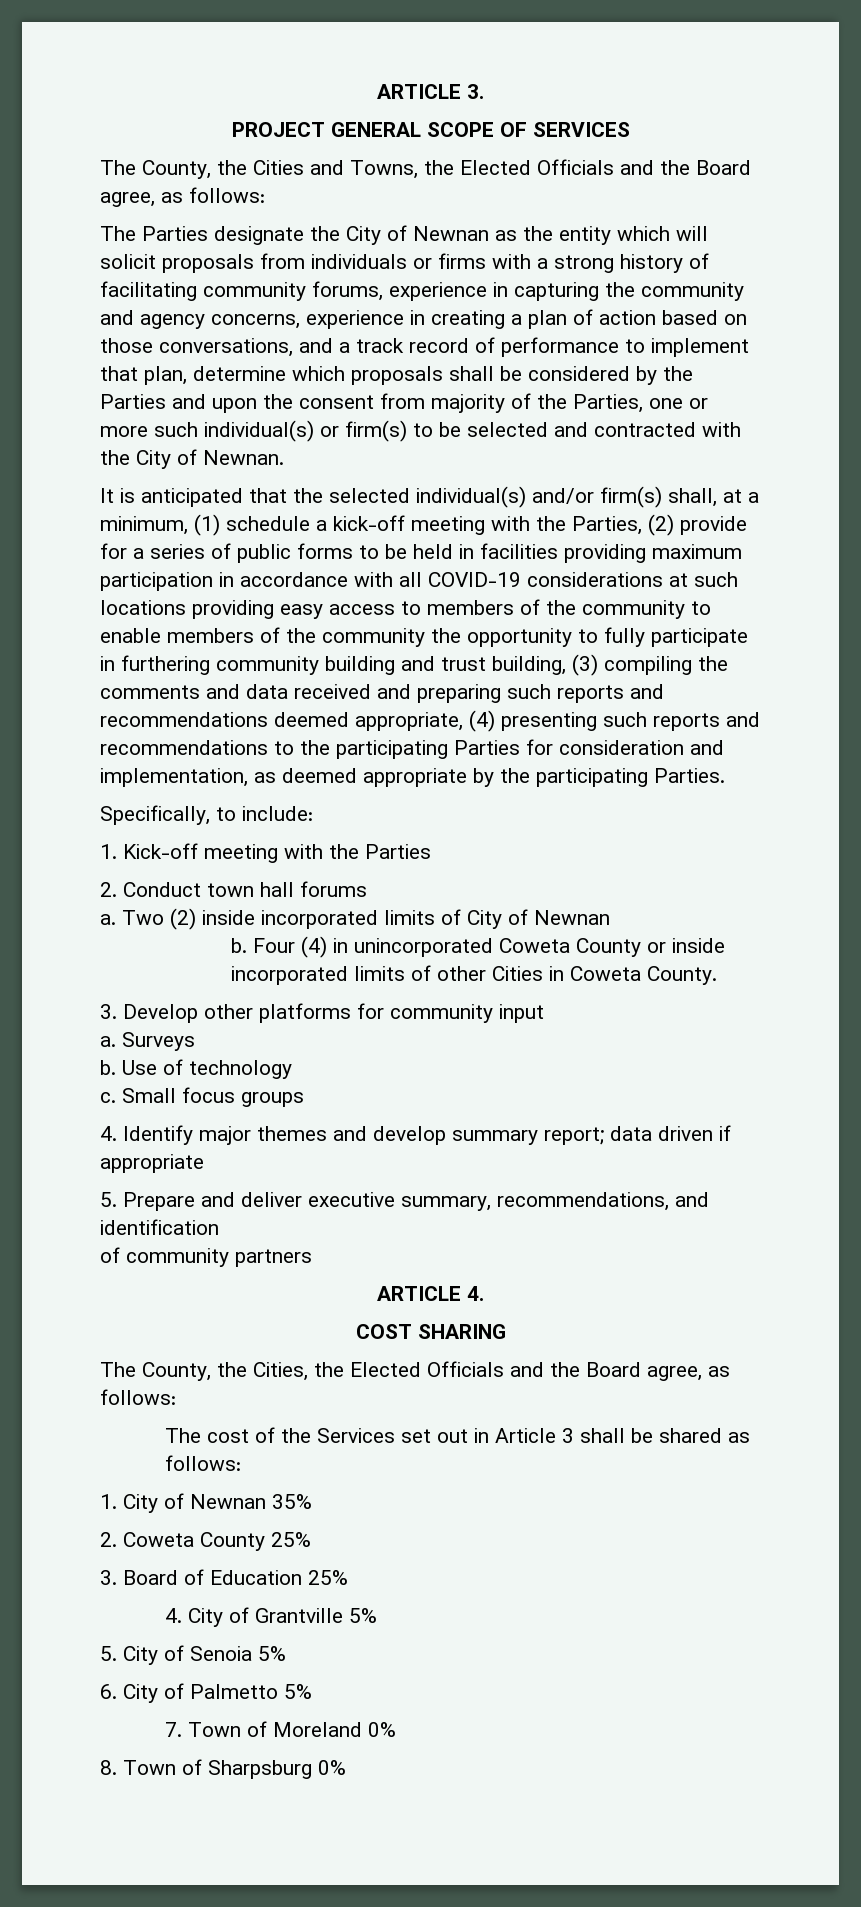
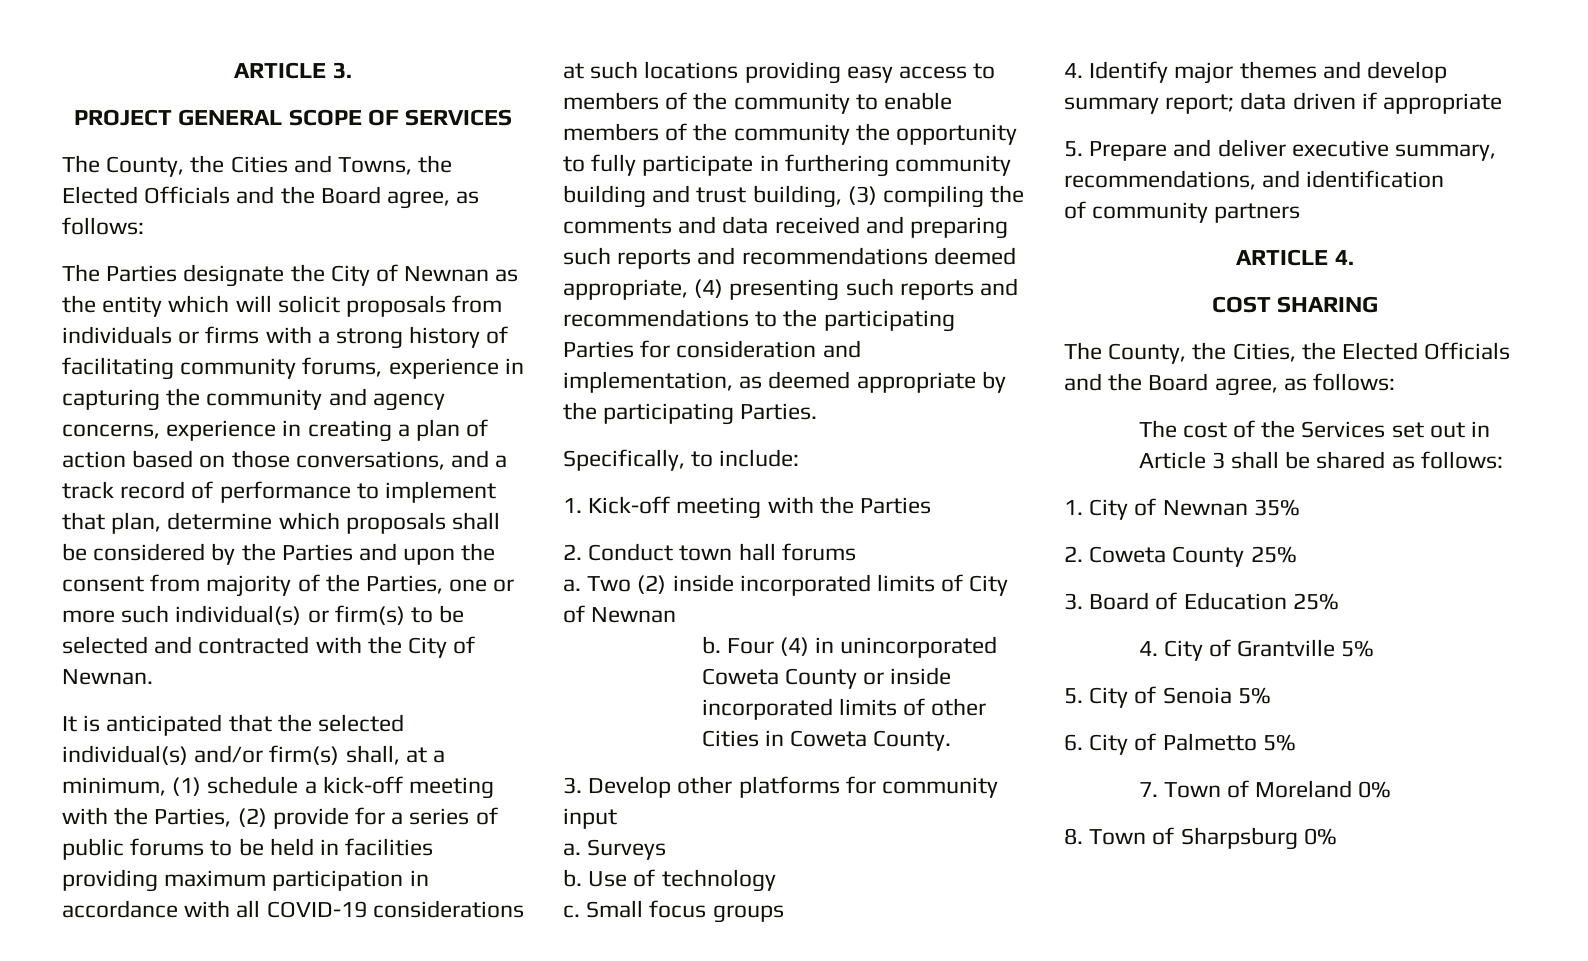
[297,543,353,559] forms -> [130,838,205,856] forums

